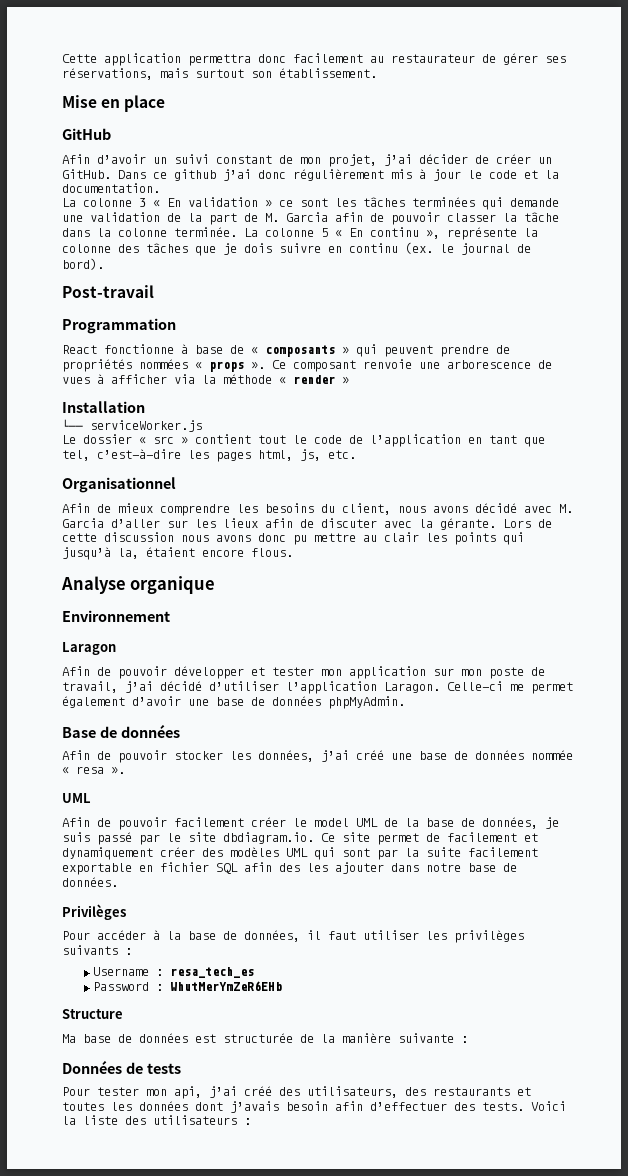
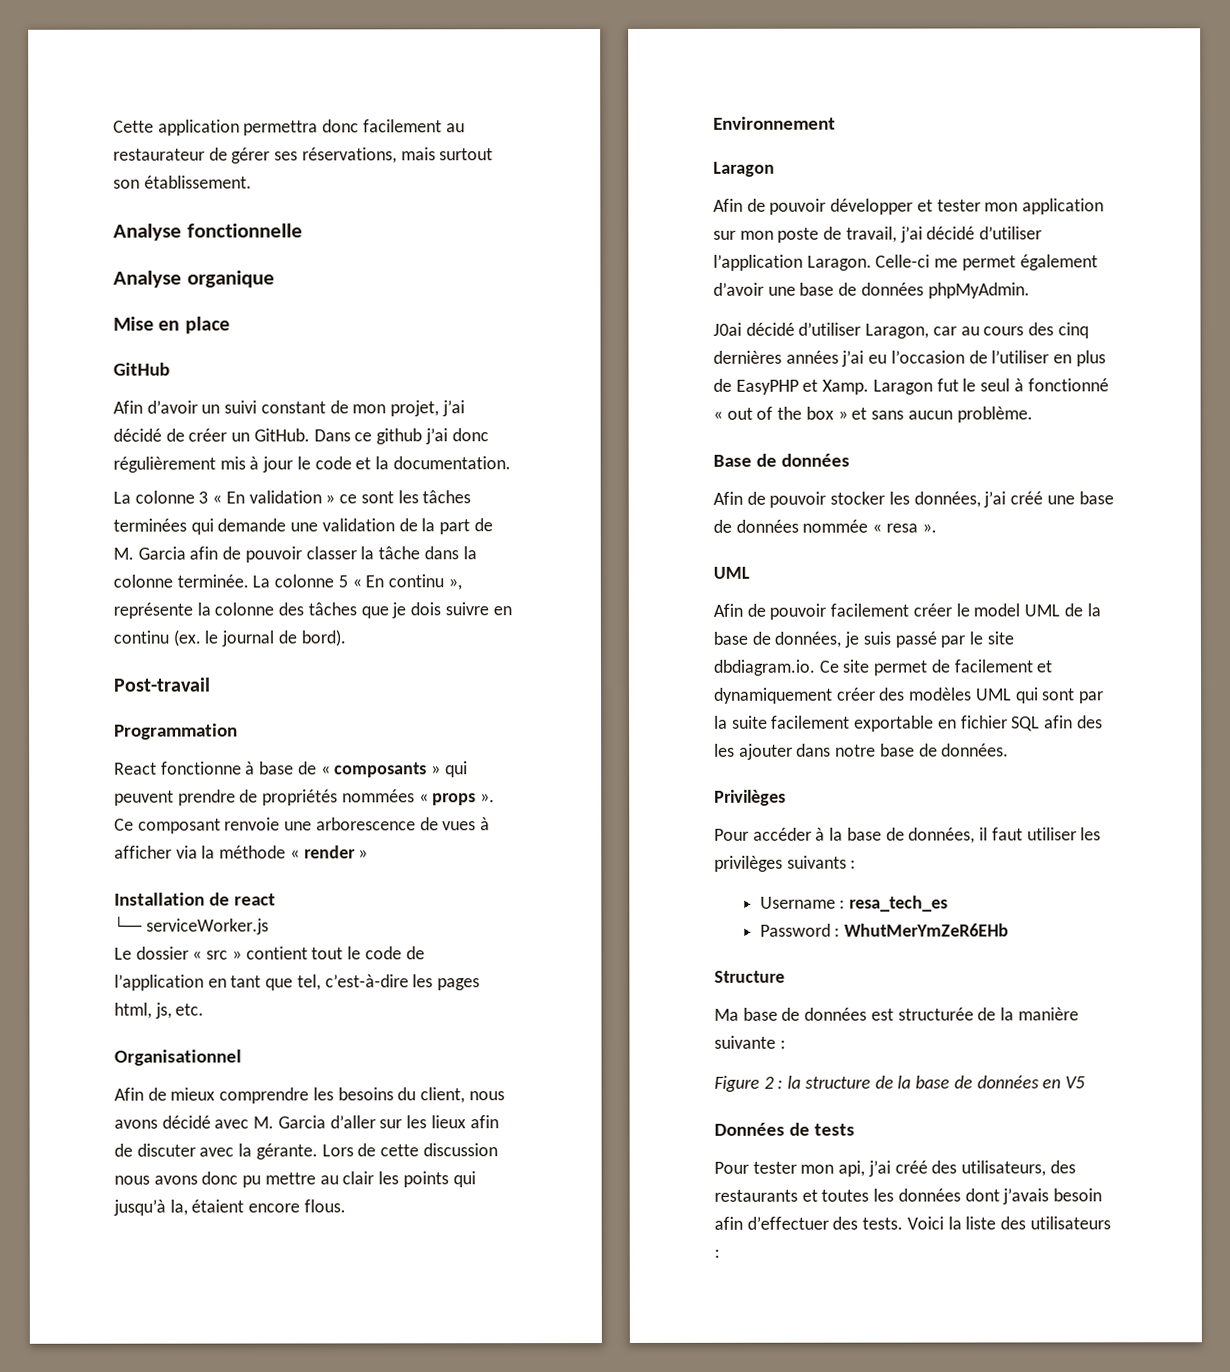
(377, 73) none -> [113,223,303,241] [113,270,275,288] // Analyse fonctionnelle // Analyse organique
[419,154,468,164] décider -> [113,428,162,442] décidé
(145, 407) none -> [208,892,276,906] de react
[61,576,216,594] // Analyse organique -> (346, 1206) none
(405, 702) none -> [713,322,1089,339] [713,350,1106,367] [713,378,1109,395] [713,406,1033,423] // J0ai décidé d’utiliser Laragon, car au cours des cinq dernières années j’ai eu l’occasion de l’utiliser en plus de EasyPHP et Xamp. Laragon fut le seul à fonctionné « out of the box » et sans aucun problème.
(468, 1039) none -> [714,1075,1085,1092] // Figure 2 : la structure de la base de données en V5

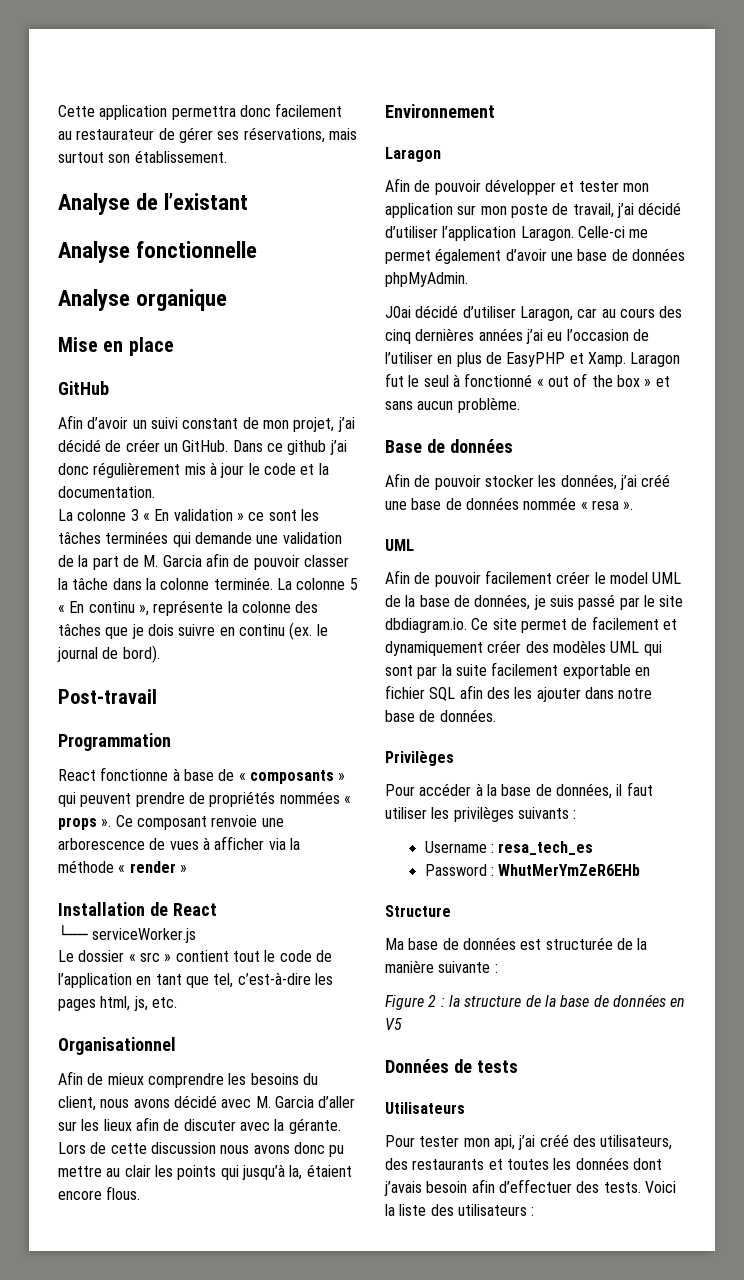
(252, 182) none -> [58,193,249,215] // Analyse de l’existant
[233,893,276,906] react -> [172,903,217,916] React
(855, 1129) none -> [385,1102,465,1114] // Utilisateurs

